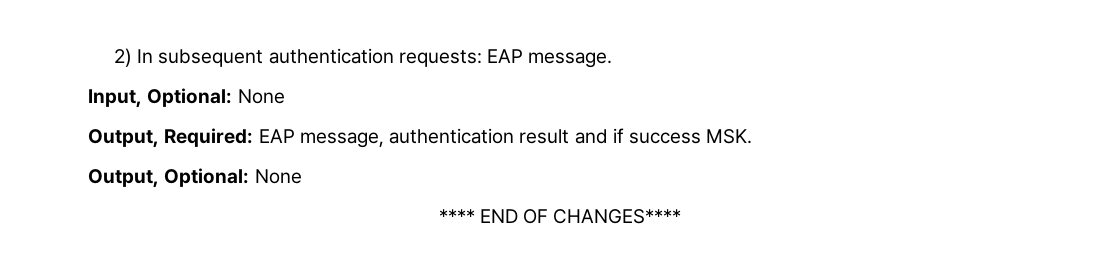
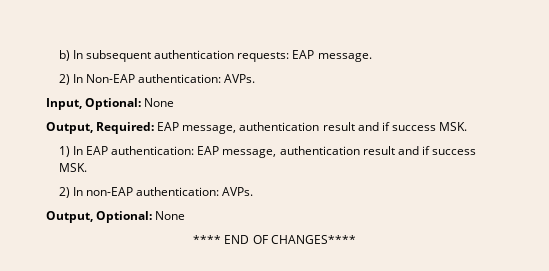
[113,48,132,67] 2) -> [58,50,70,61] b)
(613, 60) none -> [58,74,256,85] // 2) In Non-EAP authentication: AVPs.
(753, 136) none -> [58,146,476,158] [58,163,87,172] [58,187,254,198] // 1) In EAP authentication: EAP message, authentication result and if success MSK. // 2) In non-EAP authentication: AVPs.

